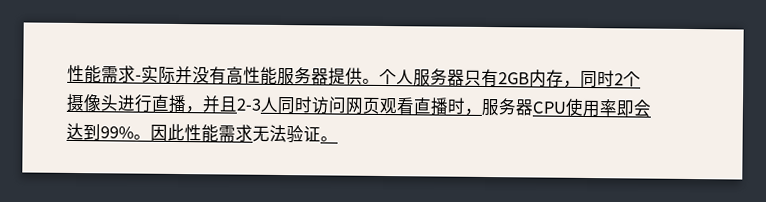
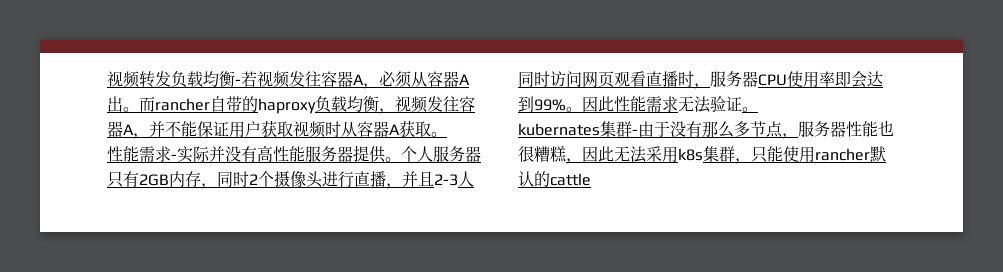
(67, 73) none -> [107,71,470,89] [107,96,475,114] [107,120,447,139] 视频转发负载均衡-若视频发往容器A，必须从容器A出。而rancher自带的haproxy负载均衡，视频发往容器A，并不能保证用户获取视频时从容器A获取。 //
(338, 139) none -> [518,120,894,139] [518,146,886,164] [518,171,591,187] // kubernates集群-由于没有那么多节点，服务器性能也很糟糕，因此无法采用k8s集群，只能使用rancher默认的cattle

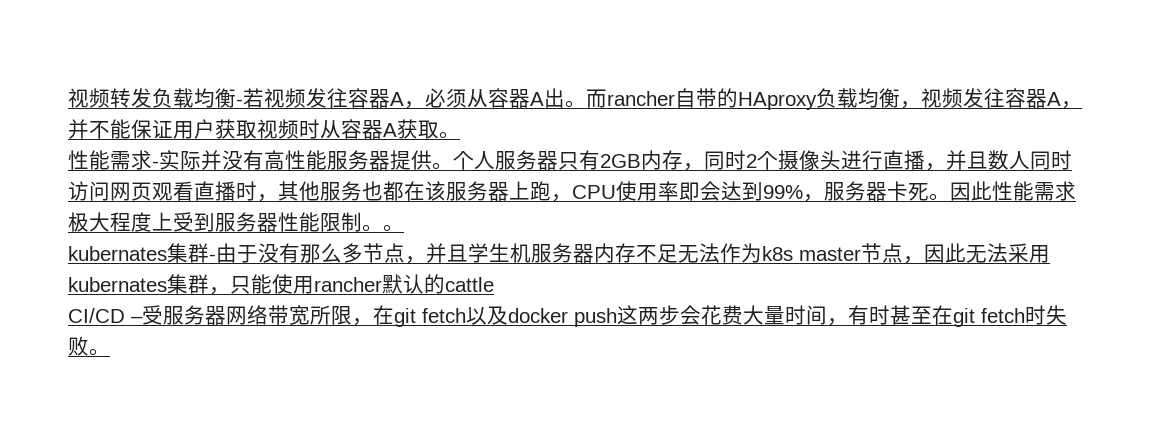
[258,98,316,114] haproxy -> [738,92,817,110] HAproxy
[434,174,458,186] 2-3 -> [988,150,1009,170] 数
[710,71,758,87] 服务器 -> [278,181,572,202] 其他服务也都在该服务器上跑，
(566, 105) none -> [803,181,929,202] ，服务器卡死
[678,96,742,113] 无法验证 -> [68,212,383,232] 极大程度上受到服务器性能限制。
[798,120,894,137] [518,146,567,163] 服务器性能也很糟糕 -> [426,243,903,263] 并且学生机服务器内存不足无法作为k8s master节点
[678,148,703,161] k8s -> [68,277,167,292] kubernates
(591, 179) none -> [68,305,1067,327] [68,336,110,356] // CI/CD –受服务器网络带宽所限，在git fetch以及docker push这两步会花费大量时间，有时甚至在git fetch时失败。

